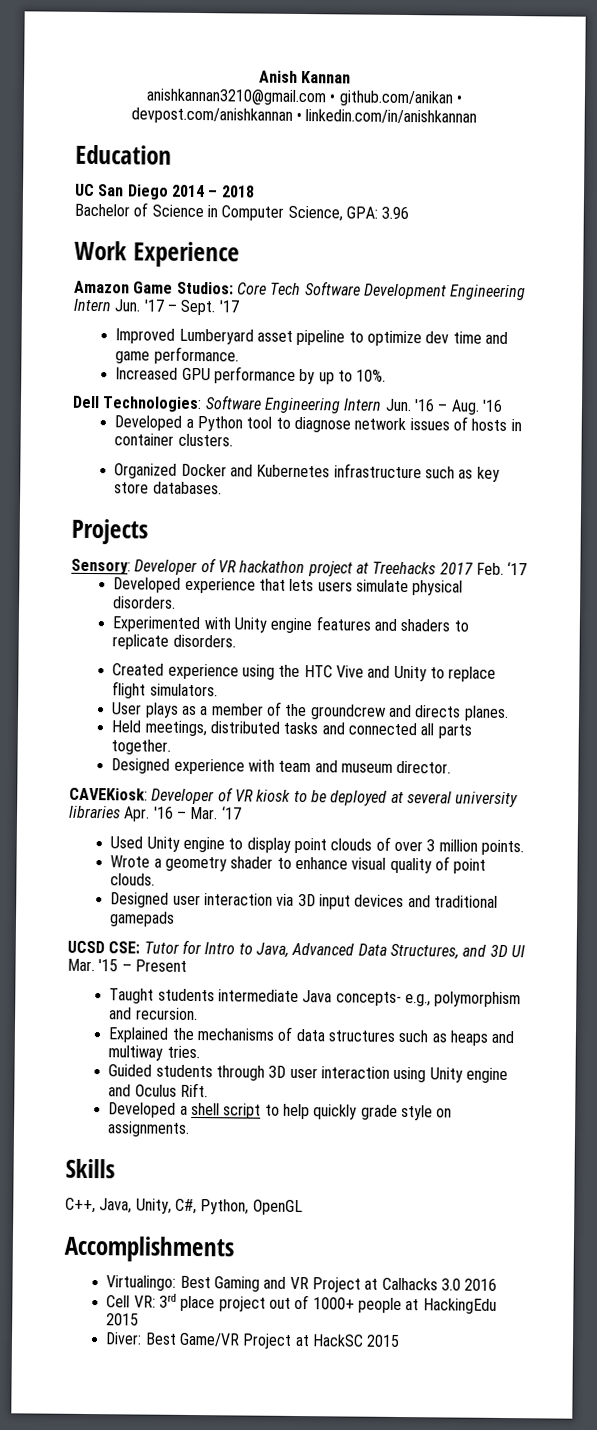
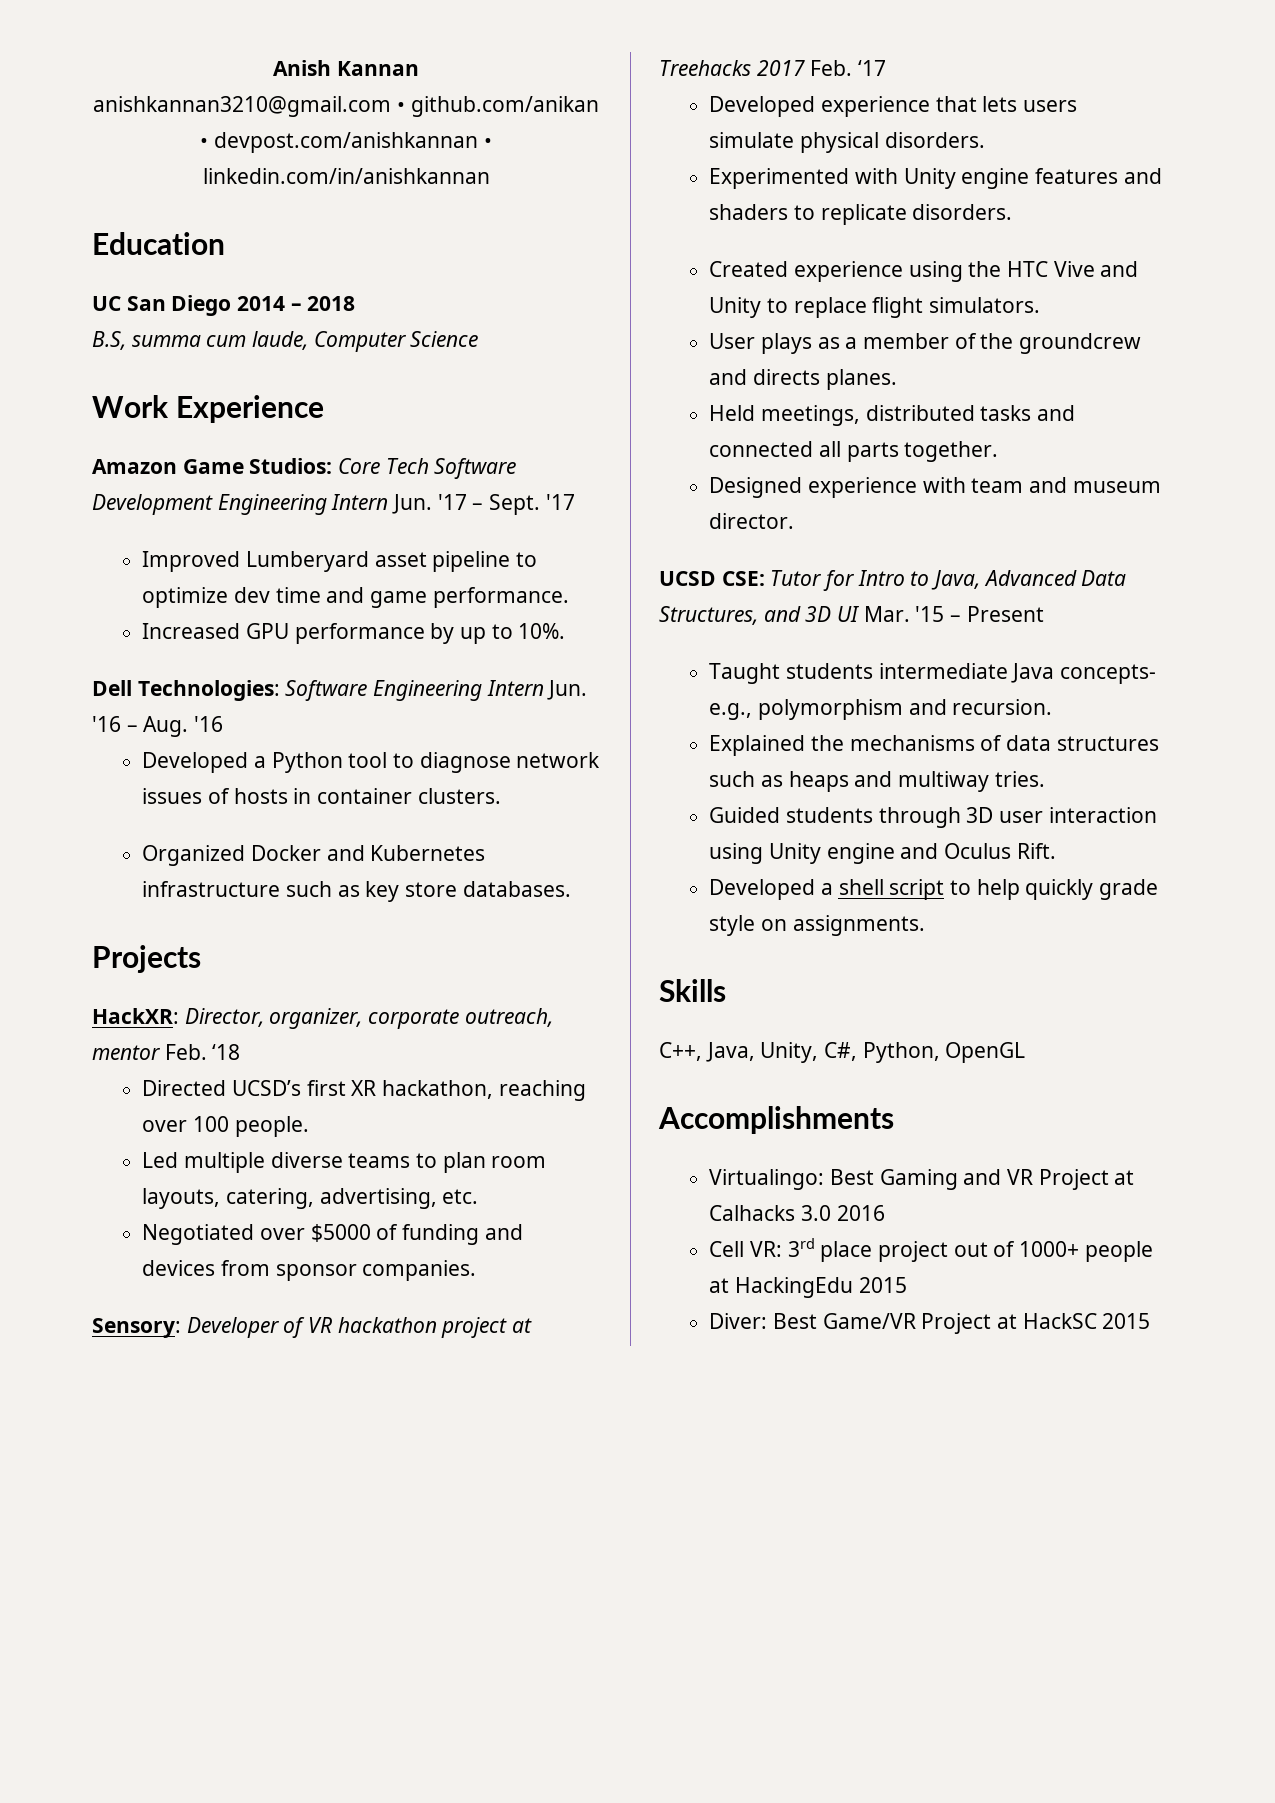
[74,202,410,222] Bachelor of Science in Computer Science, GPA: 3.96 -> [92,331,479,352] B.S, summa cum laude, Computer Science
(148, 531) none -> [92,1008,553,1029] [92,1044,241,1060] [142,1080,586,1101] [142,1116,309,1137] [142,1152,547,1173] [142,1188,479,1209] [142,1224,523,1245] [142,1260,477,1281] // HackXR: Director, organizer, corporate outreach, mentor Feb. ‘18 // Directed UCSD’s first XR hackathon, reaching over 100 people. // Led multiple diverse teams to plan room layouts, catering, advertising, etc. // Negotiated over $5000 of funding and devices from sponsor companies.
[69,787,519,808] [69,805,242,822] [110,836,524,856] [110,855,487,874] [110,873,156,886] [110,892,498,910] [109,911,176,927] // CAVEKiosk: Developer of VR kiosk to be deployed at several university libraries Apr. '16 – Mar. ‘17 // Used Unity engine to display point clouds of over 3 million points. // Wrote a geometry shader to enhance visual quality of point clouds. // Designed user interaction via 3D input devices and traditional gamepads -> (795, 521) none

